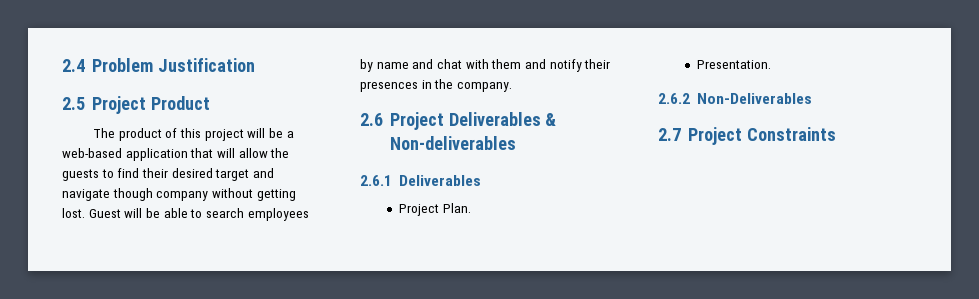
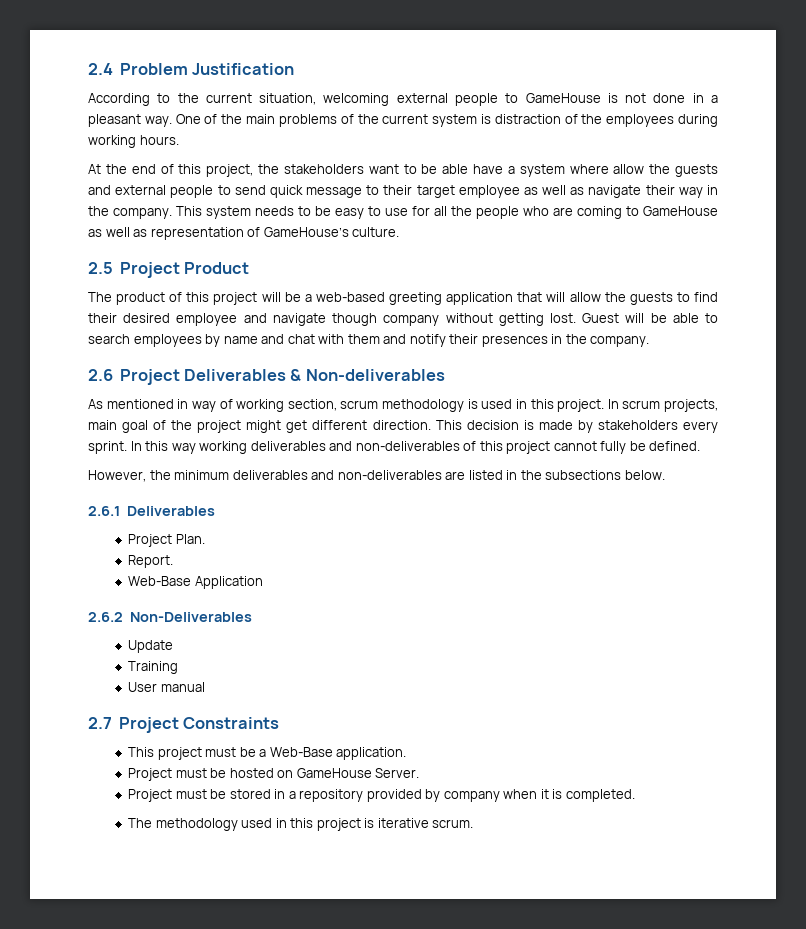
(255, 65) none -> [88,93,719,106] [88,114,718,127] [88,135,179,148] [88,164,718,177] [88,185,718,198] [88,206,718,219] [88,227,400,240] // According to the current situation, welcoming external people to GameHouse is not done in a pleasant way. One of the main problems of the current system is distraction of the employees during working hours. // At the end of this project, the stakeholders want to be able have a system where allow the guests and external people to send quick message to their target employee as well as navigate their way in the company. This system needs to be easy to use for all the people who are coming to GameHouse as well as representation of GameHouse’s culture.
(122, 153) none -> [389,292,443,305] greeting
[215,169,250,181] target -> [176,313,238,326] employee
(516, 143) none -> [88,399,718,412] [88,420,718,433] [88,441,701,454] [88,470,665,482] // As mentioned in way of working section, scrum methodology is used in this project. In scrum projects, main goal of the project might get different direction. This decision is made by stakeholders every sprint. In this way working deliverables and non-deliverables of this project cannot fully be defined. // However, the minimum deliverables and non-deliverables are listed in the subsections below.
[696,60,771,69] Presentation. -> [128,555,174,568] [128,576,263,589] Report. // Web-Base Application
(812, 98) none -> [128,640,174,653] [128,661,179,674] [128,682,205,692] // Update // Training // User manual
(836, 134) none -> [128,747,407,760] [128,768,420,781] [128,789,635,802] [128,818,474,831] // This project must be a Web-Base application. // Project must be hosted on GameHouse Server. // Project must be stored in a repository provided by company when it is completed. // The methodology used in this project is iterative scrum.

